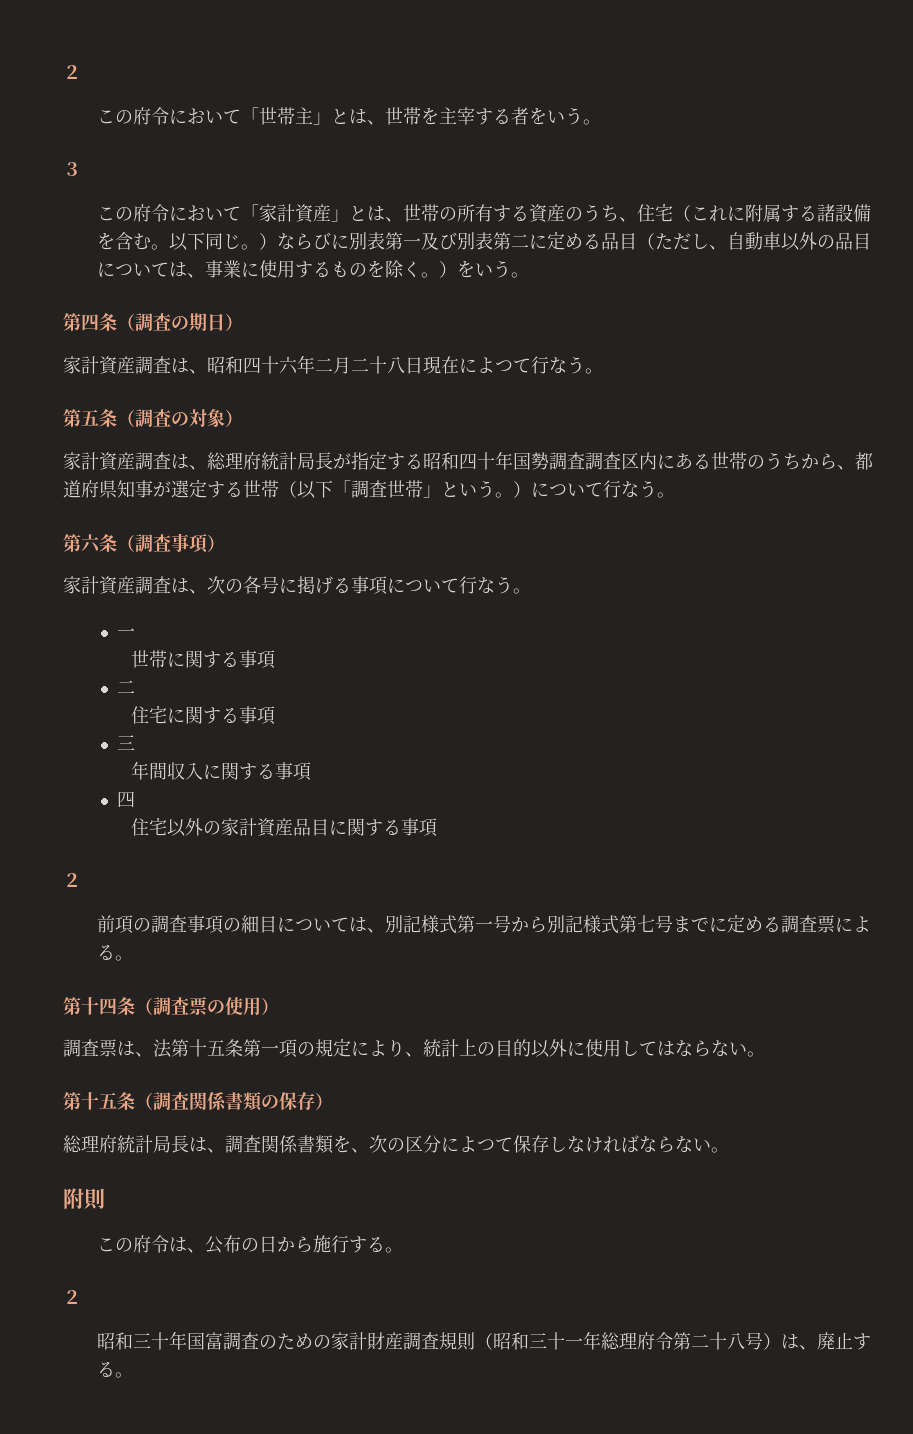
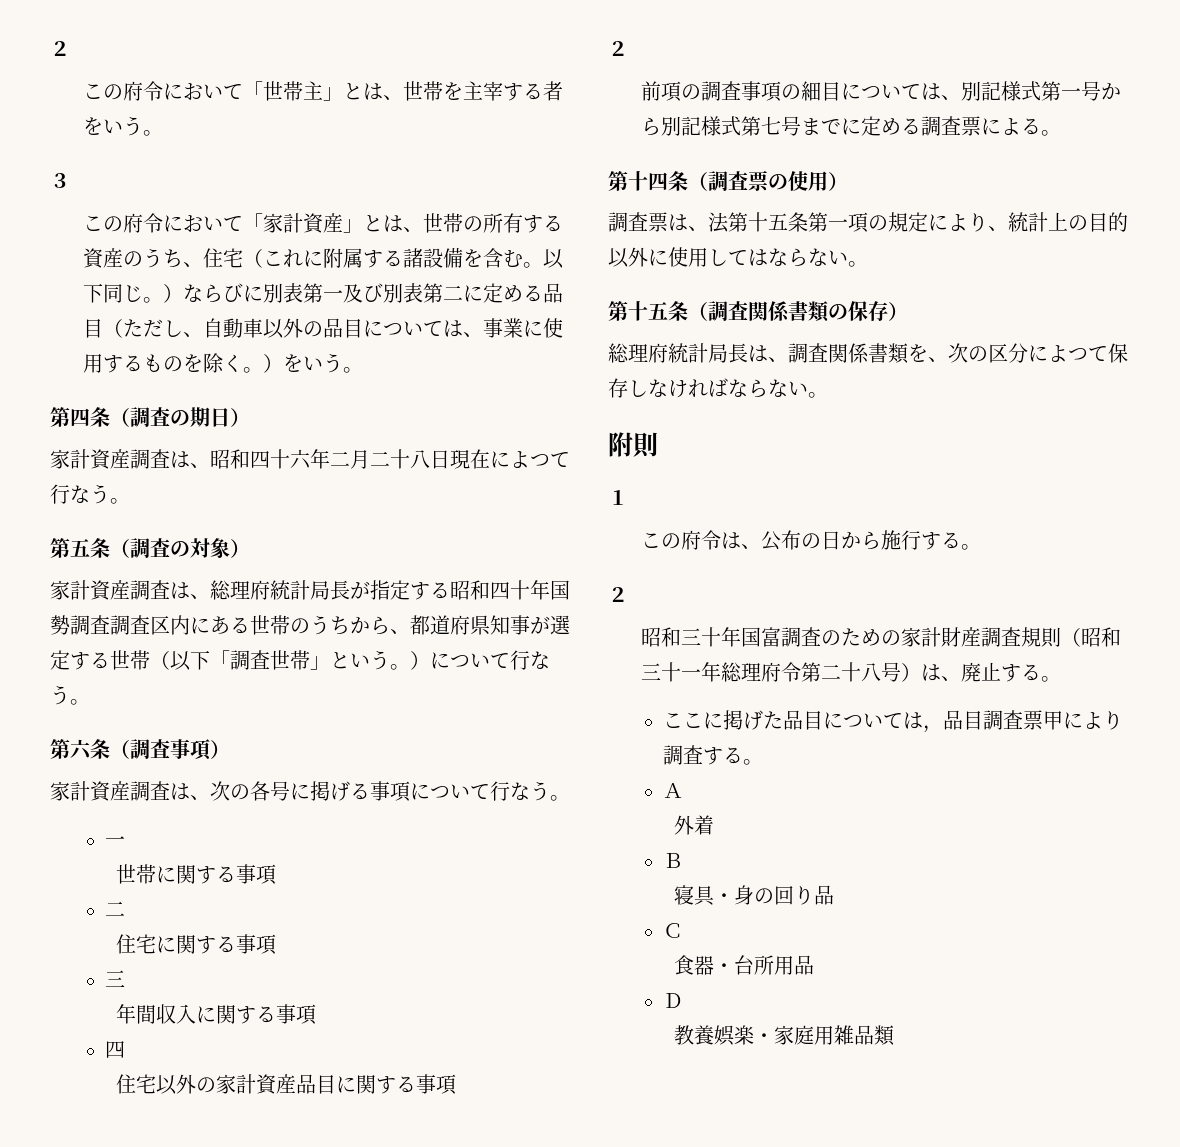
(105, 1199) none -> [608,490,628,505] // １
(134, 1375) none -> [662,710,1123,733] [662,745,763,765] [662,783,683,798] [673,815,714,835] [662,853,683,868] [673,885,834,906] [662,923,683,938] [673,955,814,975] [662,993,683,1008] [673,1025,895,1046] // ここに掲げた品目については，品目調査票甲により調査する。 // Ａ // 外着 // Ｂ // 寝具・身の回り品 // Ｃ // 食器・台所用品 // Ｄ // 教養娯楽・家庭用雑品類

